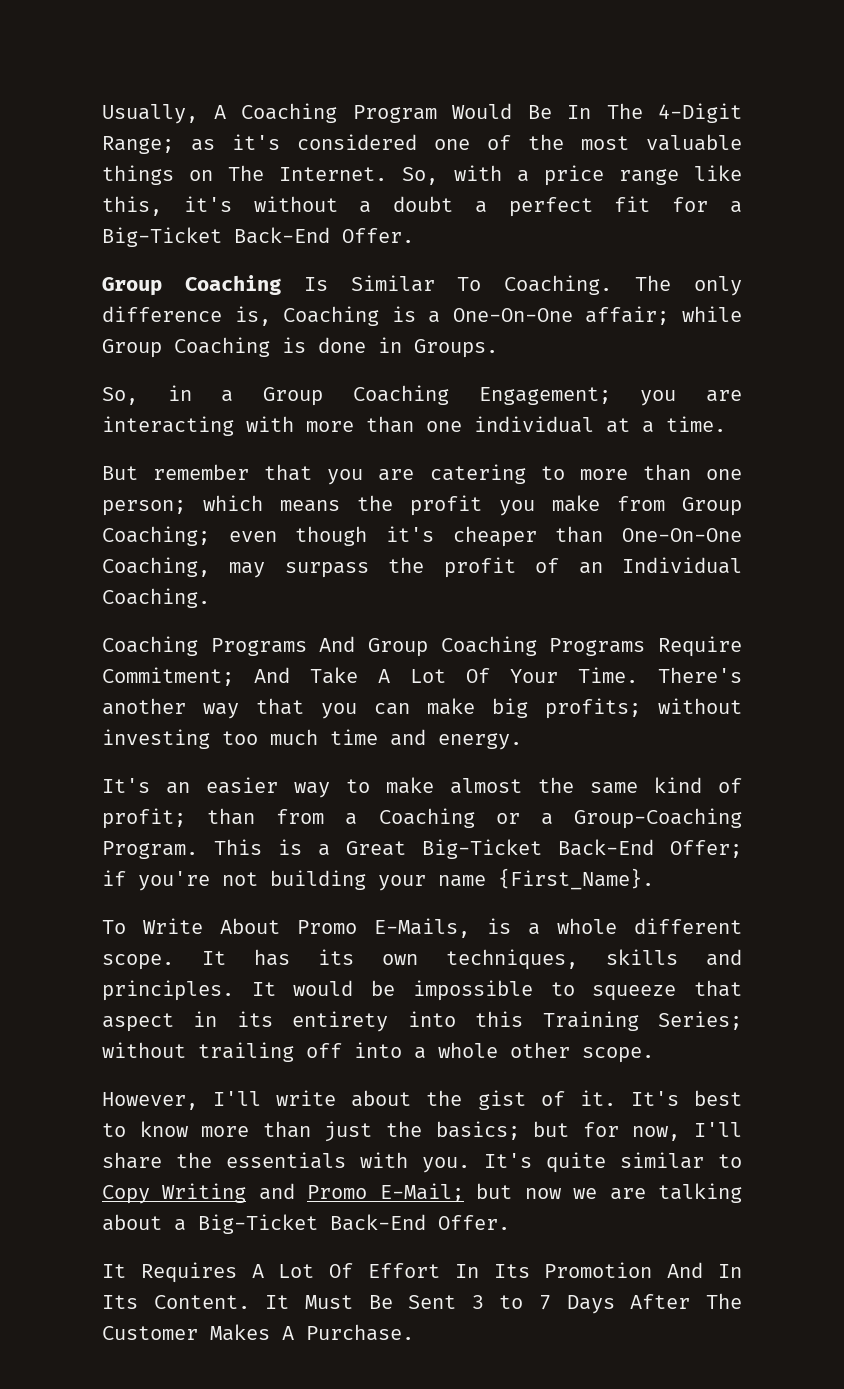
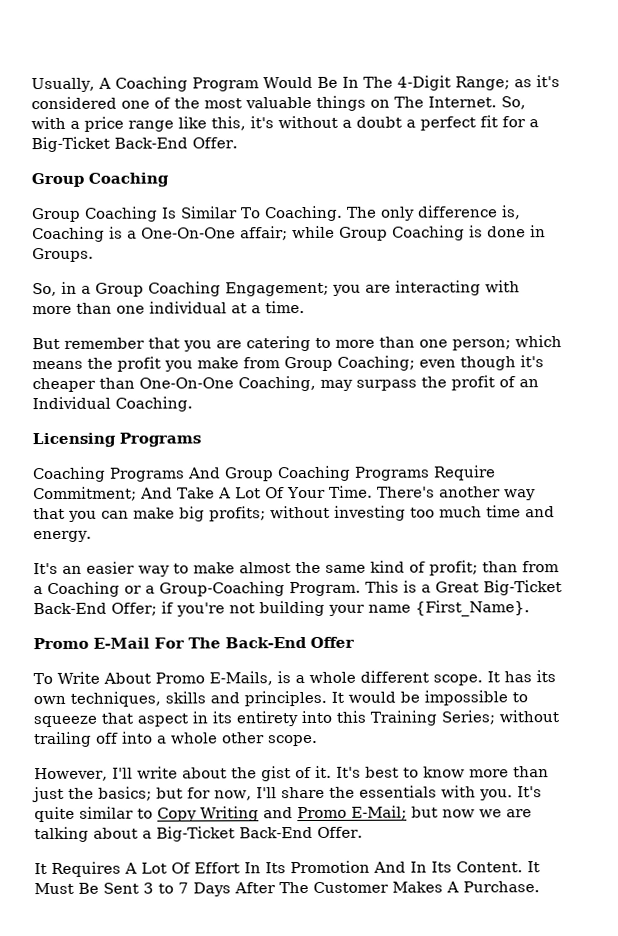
(281, 285) none -> [31,206,158,223] // Group Coaching
(210, 598) none -> [32,432,201,448] // Licensing Programs
(654, 879) none -> [33,636,355,650] // Promo E-Mail For The Back-End Offer

